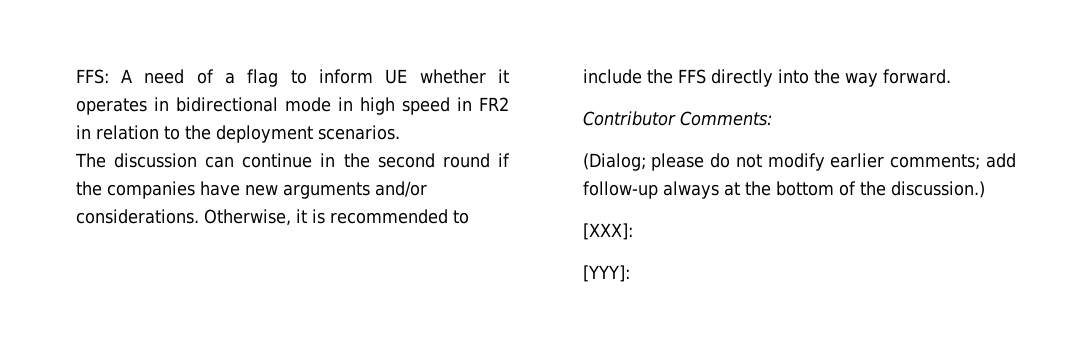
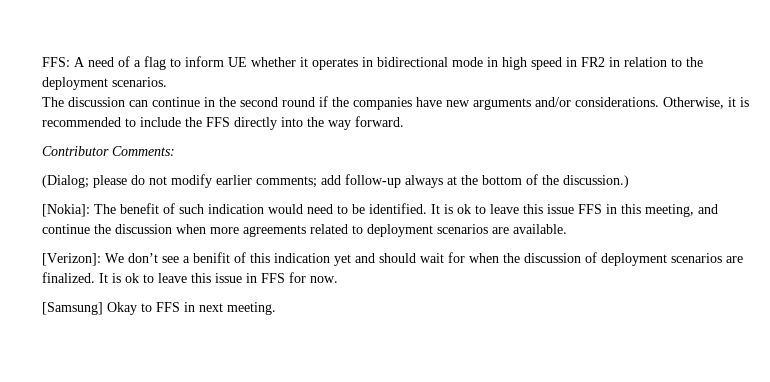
[582,223,633,240] [582,265,630,282] [XXX]: // [YYY]: -> [42,203,719,217] [42,224,568,237] [42,252,744,266] [42,272,339,283] [42,302,277,315] [Nokia]: The benefit of such indication would need to be identified. It is ok to leave this issue FFS in this meeting, and continue the discussion when more agreements related to deployment scenarios are available. // [Verizon]: We don’t see a benifit of this indication yet and should wait for when the discussion of deployment scenarios are finalized. It is ok to leave this issue in FFS for now. // [Samsung] Okay to FFS in next meeting.

